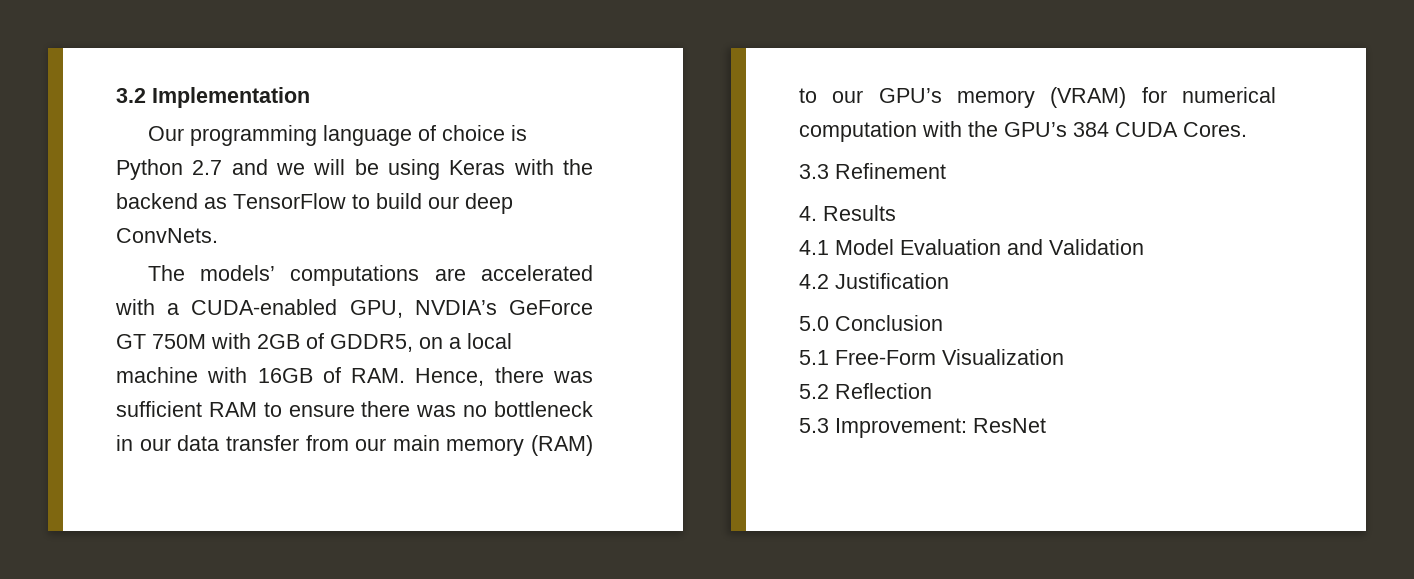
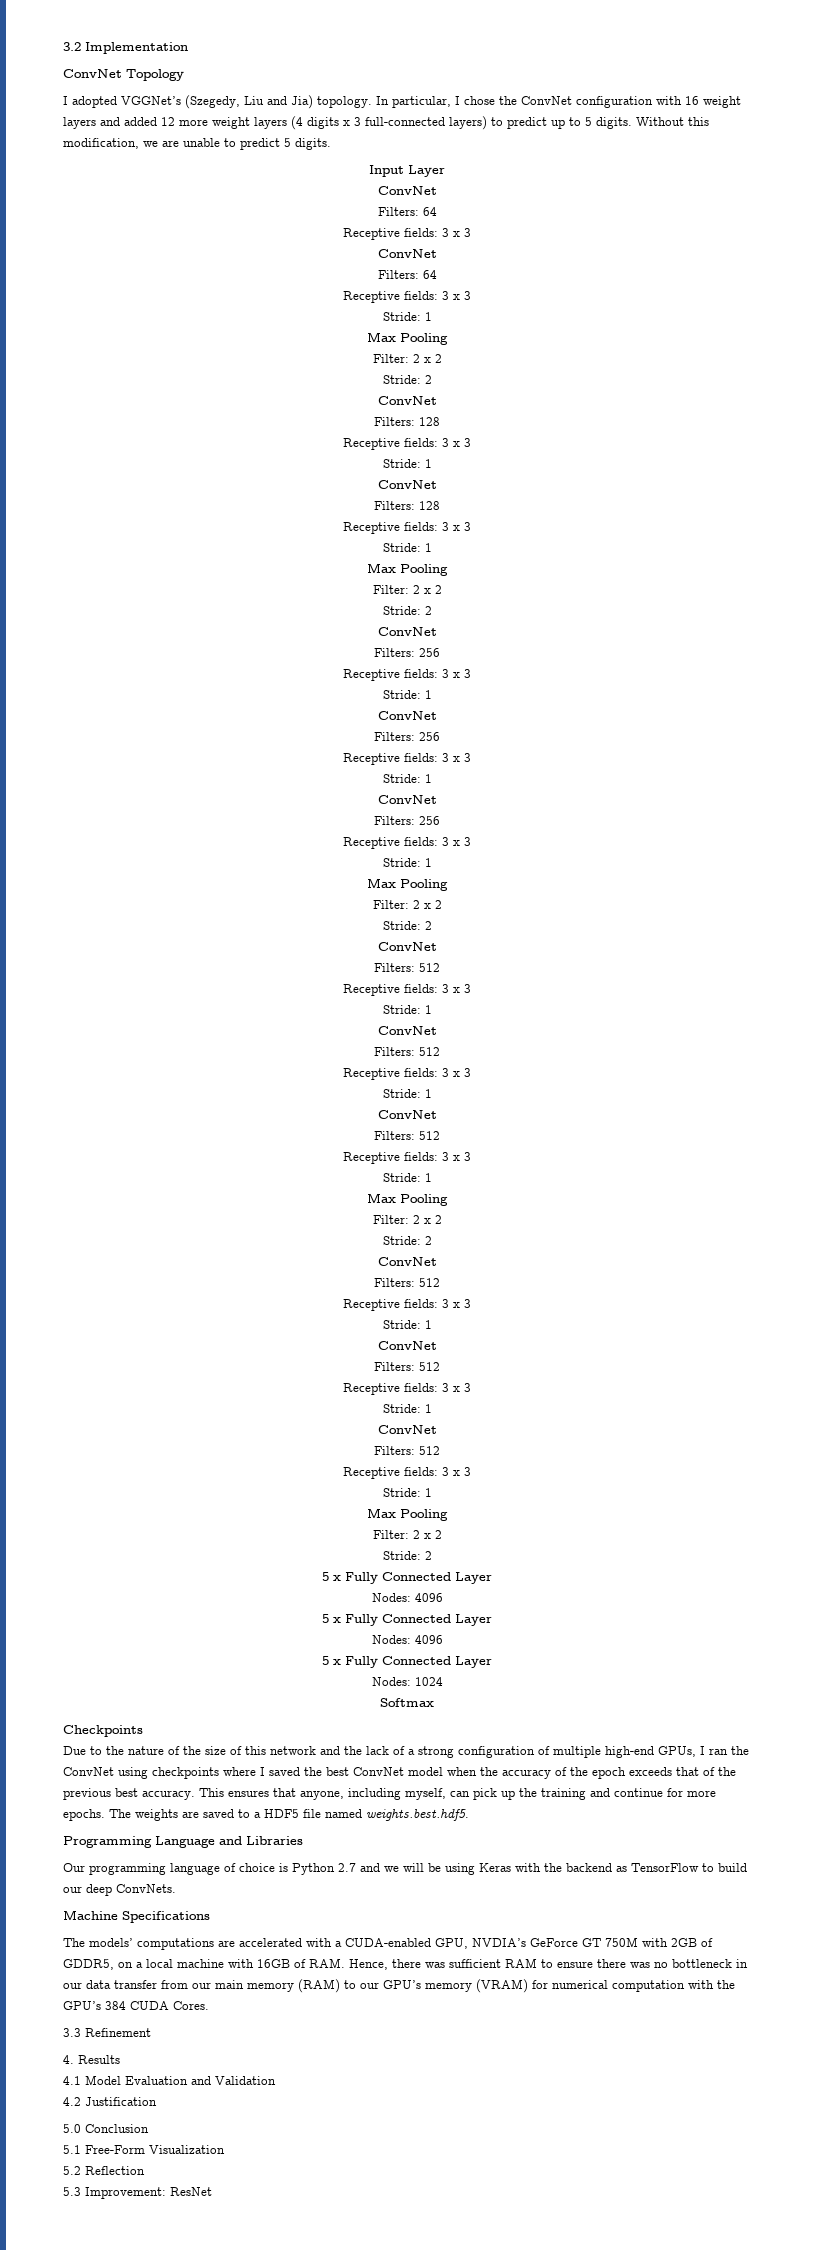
(310, 97) none -> [63,69,184,81] [63,95,741,109] [63,116,709,130] [63,138,331,150] [369,165,445,177] [377,186,437,195] [377,207,437,216] [343,228,471,240] [377,249,437,258] [377,270,437,279] [343,291,471,303] [382,312,432,321] [367,332,448,345] [372,354,442,363] [382,375,432,384] [377,396,437,405] [374,417,440,426] [343,438,471,450] [382,459,432,468] [377,480,437,489] [374,501,440,510] [343,522,471,534] [382,543,432,552] [367,563,448,576] [372,585,442,594] [382,606,432,615] [377,627,437,636] [374,648,440,657] [343,669,471,681] [382,690,432,699] [377,711,437,720] [374,732,440,741] [343,753,471,765] [382,774,432,783] [377,795,437,804] [374,816,440,825] [343,837,471,849] [382,858,432,867] [367,878,448,891] [372,900,442,909] [382,921,432,930] [377,942,437,951] [374,963,440,972] [343,984,471,996] [382,1005,432,1014] [377,1026,437,1035] [374,1047,440,1056] [343,1068,471,1080] [382,1089,432,1098] [377,1110,437,1119] [374,1131,440,1140] [343,1152,471,1164] [382,1173,432,1182] [367,1193,448,1206] [372,1215,442,1224] [382,1236,432,1245] [377,1257,437,1266] [374,1278,440,1287] [343,1299,471,1311] [382,1320,432,1329] [377,1341,437,1350] [374,1362,440,1371] [343,1383,471,1395] [382,1404,432,1413] [377,1425,437,1434] [374,1446,440,1455] [343,1467,471,1479] [382,1488,432,1497] [367,1508,448,1521] [372,1530,442,1539] [382,1551,432,1560] [322,1572,492,1584] [371,1593,443,1602] [322,1614,492,1626] [371,1635,443,1644] [322,1656,492,1668] [371,1677,443,1686] [380,1698,434,1707] [63,1725,143,1737] [63,1746,749,1758] [63,1767,736,1779] [63,1788,716,1800] [63,1809,469,1821] [63,1836,303,1848] // ConvNet Topology // I adopted VGGNet’s (Szegedy, Liu and Jia) topology. In particular, I chose the ConvNet configuration with 16 weight layers and added 12 more weight layers (4 digits x 3 full-connected layers) to predict up to 5 digits. Without this modification, we are unable to predict 5 digits. // Input Layer // ConvNet // Filters: 64 // Receptive fields: 3 x 3 // ConvNet // Filters: 64 // Receptive fields: 3 x 3 // Stride: 1 // Max Pooling // Filter: 2 x 2 // Stride: 2 // ConvNet // Filters: 128 // Receptive fields: 3 x 3 // Stride: 1 // ConvNet // Filters: 128 // Receptive fields: 3 x 3 // Stride: 1 // Max Pooling // Filter: 2 x 2 // Stride: 2 // ConvNet // Filters: 256 // Receptive fields: 3 x 3 // Stride: 1 // ConvNet // Filters: 256 // Receptive fields: 3 x 3 // Stride: 1 // ConvNet // Filters: 256 // Receptive fields: 3 x 3 // Stride: 1 // Max Pooling // Filter: 2 x 2 // Stride: 2 // ConvNet // Filters: 512 // Receptive fields: 3 x 3 // Stride: 1 // ConvNet // Filters: 512 // Receptive fields: 3 x 3 // Stride: 1 // ConvNet // Filters: 512 // Receptive fields: 3 x 3 // Stride: 1 // Max Pooling // Filter: 2 x 2 // Stride: 2 // ConvNet // Filters: 512 // Receptive fields: 3 x 3 // Stride: 1 // ConvNet // Filters: 512 // Receptive fields: 3 x 3 // Stride: 1 // ConvNet // Filters: 512 // Receptive fields: 3 x 3 // Stride: 1 // Max Pooling // Filter: 2 x 2 // Stride: 2 // 5 x Fully Connected Layer // Nodes: 4096 // 5 x Fully Connected Layer // Nodes: 4096 // 5 x Fully Connected Layer // Nodes: 1024 // Softmax // Checkpoints // Due to the nature of the size of this network and the lack of a strong configuration of multiple high-end GPUs, I ran the ConvNet using checkpoints where I saved the best ConvNet model when the accuracy of the epoch exceeds that of the previous best accuracy. This ensures that anyone, including myself, can pick up the training and continue for more epochs. The weights are saved to a HDF5 file named weights.best.hdf5. // Programming Language and Libraries
(218, 235) none -> [63,1910,210,1923] // Machine Specifications

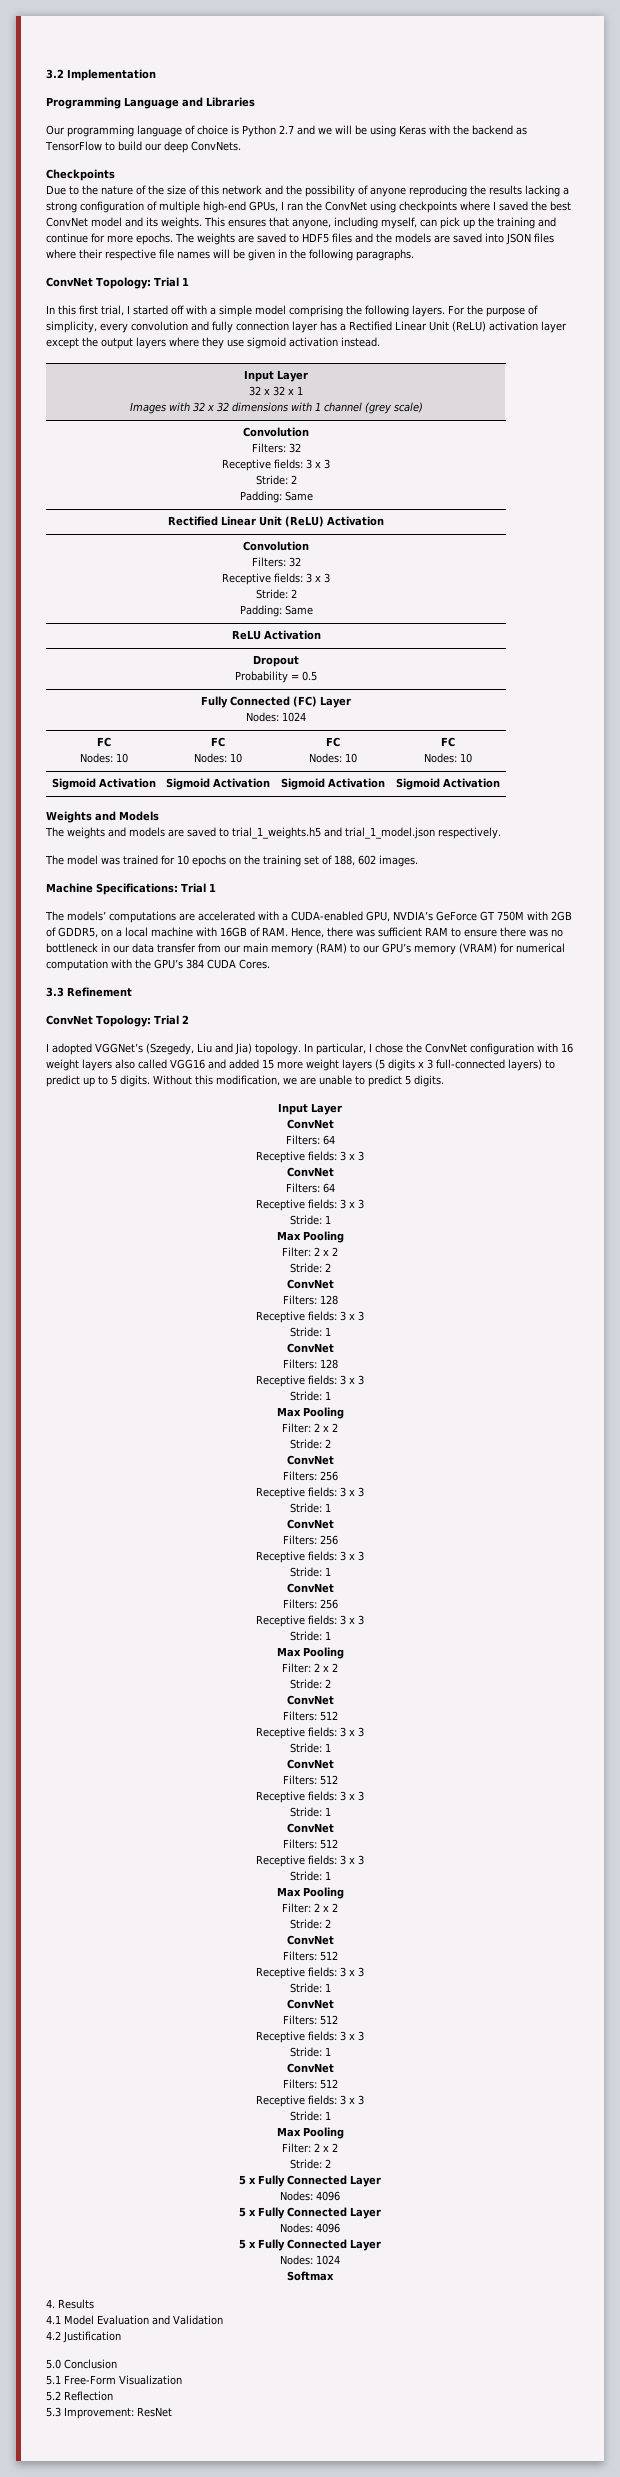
[63,69,184,81] ConvNet Topology -> [46,97,255,109] [46,125,527,137] [45,141,241,153] [46,169,115,181] [46,185,569,197] [46,201,571,213] [46,217,556,229] [46,233,554,245] [46,249,414,261] [46,277,189,289] [46,305,538,317] [46,321,567,333] [46,337,380,349] [244,370,308,382] [249,386,303,396] [129,402,423,414] [243,427,309,437] [251,443,301,453] [222,459,330,471] [255,475,297,485] [239,491,313,503] [168,516,384,527] [243,541,309,551] [251,557,301,567] [222,573,330,585] [255,589,297,599] [239,605,313,617] [231,630,321,640] [253,655,299,667] [235,671,317,683] [201,696,351,708] [246,712,306,722] [96,737,111,747] [79,753,128,763] [211,737,225,747] [194,753,242,763] [326,737,340,747] [309,753,357,763] [441,737,455,747] [424,753,472,763] [51,778,156,790] [166,778,270,790] [281,778,385,790] [396,778,500,790] [46,811,159,823] [45,827,501,839] [45,855,418,867] [46,883,216,895] [45,911,572,923] [46,927,563,938] [46,943,565,955] [46,959,270,971] [46,987,132,997] [46,1015,189,1027] Programming Language and Libraries // Our programming language of choice is Python 2.7 and we will be using Keras with the backend as TensorFlow to build our deep ConvNets. // Checkpoints // Due to the nature of the size of this network and the possibility of anyone reproducing the results lacking a strong configuration of multiple high-end GPUs, I ran the ConvNet using checkpoints where I saved the best ConvNet model and its weights. This ensures that anyone, including myself, can pick up the training and continue for more epochs. The weights are saved to HDF5 files and the models are saved into JSON files where their respective file names will be given in the following paragraphs. // ConvNet Topology: Trial 1 // In this first trial, I started off with a simple model comprising the following layers. For the purpose of simplicity, every convolution and fully connection layer has a Rectified Linear Unit (ReLU) activation layer except the output layers where they use sigmoid activation instead. // Input Layer // 32 x 32 x 1 // Images with 32 x 32 dimensions with 1 channel (grey scale) // Convolution // Filters: 32 // Receptive fields: 3 x 3 // Stride: 2 // Padding: Same // Rectified Linear Unit (ReLU) Activation // Convolution // Filters: 32 // Receptive fields: 3 x 3 // Stride: 2 // Padding: Same // ReLU Activation // Dropout // Probability = 0.5 // Fully Connected (FC) Layer // Nodes: 1024 // FC // Nodes: 10 | FC // Nodes: 10 | FC // Nodes: 10 | FC // Nodes: 10 // Sigmoid Activation | Sigmoid Activation | Sigmoid Activation | Sigmoid Activation // Weights and Models // The weights and models are saved to trial_1_weights.h5 and trial_1_model.json respectively. // The model was trained for 10 epochs on the training set of 188, 602 images. // Machine Specifications: Trial 1 // The models’ computations are accelerated with a CUDA-enabled GPU, NVDIA’s GeForce GT 750M with 2GB of GDDR5, on a local machine with 16GB of RAM. Hence, there was sufficient RAM to ensure there was no bottleneck in our data transfer from our main memory (RAM) to our GPU’s memory (VRAM) for numerical computation with the GPU’s 384 CUDA Cores. // 3.3 Refinement // ConvNet Topology: Trial 2
(96, 123) none -> [115,1059,205,1069] also called VGG16
[161,117,175,126] 12 -> [262,1059,274,1069] 15
[291,116,303,130] (4 -> [375,1059,385,1070] (5
[63,1725,143,1737] [63,1746,749,1758] [63,1767,736,1779] [63,1788,716,1800] [63,1809,469,1821] [63,1836,303,1848] [63,1863,747,1875] [63,1884,176,1896] [63,1910,210,1923] [63,1937,713,1950] [63,1958,748,1970] [63,1979,735,1993] [63,2001,209,2010] [63,2028,151,2037] // Checkpoints // Due to the nature of the size of this network and the lack of a strong configuration of multiple high-end GPUs, I ran the ConvNet using checkpoints where I saved the best ConvNet model when the accuracy of the epoch exceeds that of the previous best accuracy. This ensures that anyone, including myself, can pick up the training and continue for more epochs. The weights are saved to a HDF5 file named weights.best.hdf5. // Programming Language and Libraries // Our programming language of choice is Python 2.7 and we will be using Keras with the backend as TensorFlow to build our deep ConvNets. // Machine Specifications // The models’ computations are accelerated with a CUDA-enabled GPU, NVDIA’s GeForce GT 750M with 2GB of GDDR5, on a local machine with 16GB of RAM. Hence, there was sufficient RAM to ensure there was no bottleneck in our data transfer from our main memory (RAM) to our GPU’s memory (VRAM) for numerical computation with the GPU’s 384 CUDA Cores. // 3.3 Refinement -> (334, 2276) none

